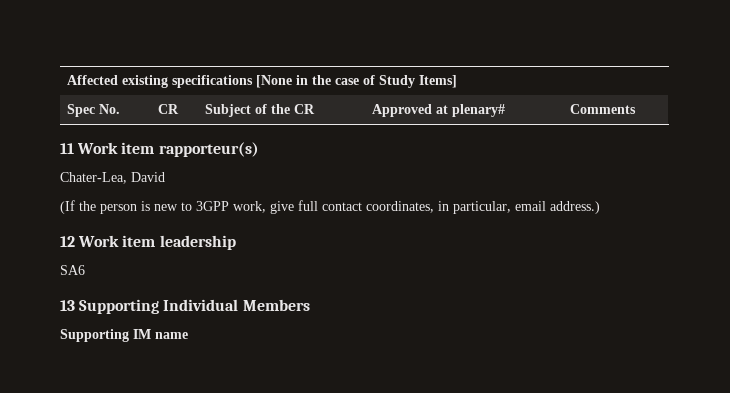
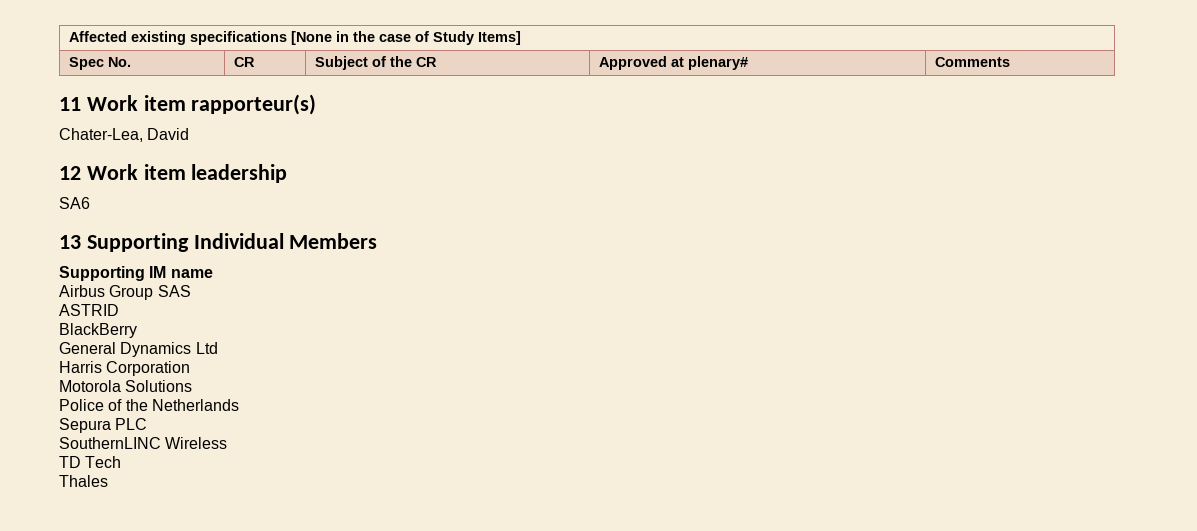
[60,200,600,214] // (If the person is new to 3GPP work, give full contact coordinates, in particular, email address.) -> (190, 134) none
(188, 335) none -> [59,285,191,300] [59,304,119,316] [59,323,137,338] [59,342,218,357] [59,361,191,376] [59,380,193,392] [59,399,239,411] [59,418,148,433] [59,437,228,449] [59,456,122,468] [59,475,108,487] // Airbus Group SAS // ASTRID // BlackBerry // General Dynamics Ltd // Harris Corporation // Motorola Solutions // Police of the Netherlands // Sepura PLC // SouthernLINC Wireless // TD Tech // Thales

